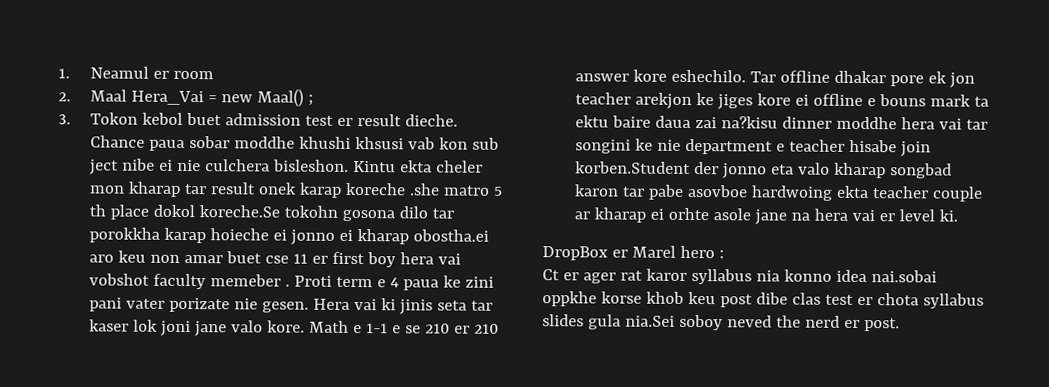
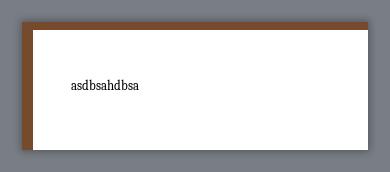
[58,66,214,80] [58,88,314,107] [58,112,458,127] [89,135,499,151] [88,158,483,175] [88,181,503,198] [88,204,454,222] [88,227,489,245] [88,250,461,268] [88,273,494,291] [88,297,493,315] [88,319,499,337] [574,69,975,88] [574,92,989,110] [574,115,988,130] [574,138,931,157] [574,161,952,179] [573,184,983,202] [573,207,958,225] [542,245,724,261] [542,268,937,285] [542,291,984,309] [542,314,900,332] 1. Neamul er room // 2. Maal Hera_Vai = new Maal() ; // 3. Tokon kebol buet admission test er result dieche. Chance paua sobar moddhe khushi khsusi vab kon sub ject nibe ei nie culchera bisleshon. Kintu ekta cheler mon kharap tar result onek karap koreche .she matro 5 th place dokol koreche.Se tokohn gosona dilo tar porokkha karap hoieche ei jonno ei kharap obostha.ei aro keu non amar buet cse 11 er first boy hera vai vobshot faculty memeber . Proti term e 4 paua ke zini pani vater porizate nie gesen. Hera vai ki jinis seta tar kaser lok joni jane valo kore. Math e 1-1 e se 210 er 210 answer kore eshechilo. Tar offline dhakar pore ek jon teacher arekjon ke jiges kore ei offline e bouns mark ta ektu baire daua zai na?kisu dinner moddhe hera vai tar songini ke nie department e teacher hisabe join korben.Student der jonno eta valo kharap songbad karon tar pabe asovboe hardwoing ekta teacher couple ar kharap ei orhte asole jane na hera vai er level ki. // DropBox er Marel hero : // Ct er ager rat karor syllabus nia konno idea nai.sobai oppkhe korse khob keu post dibe clas test er chota syllabus slides gula nia.Sei soboy neved the nerd er post. -> [71,79,139,90] asdbsahdbsa

